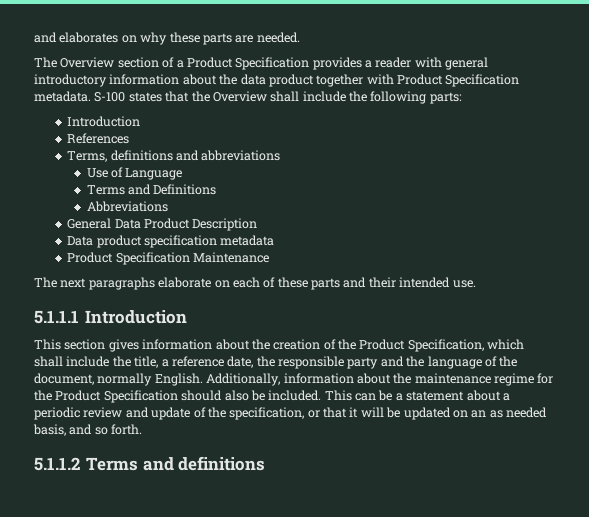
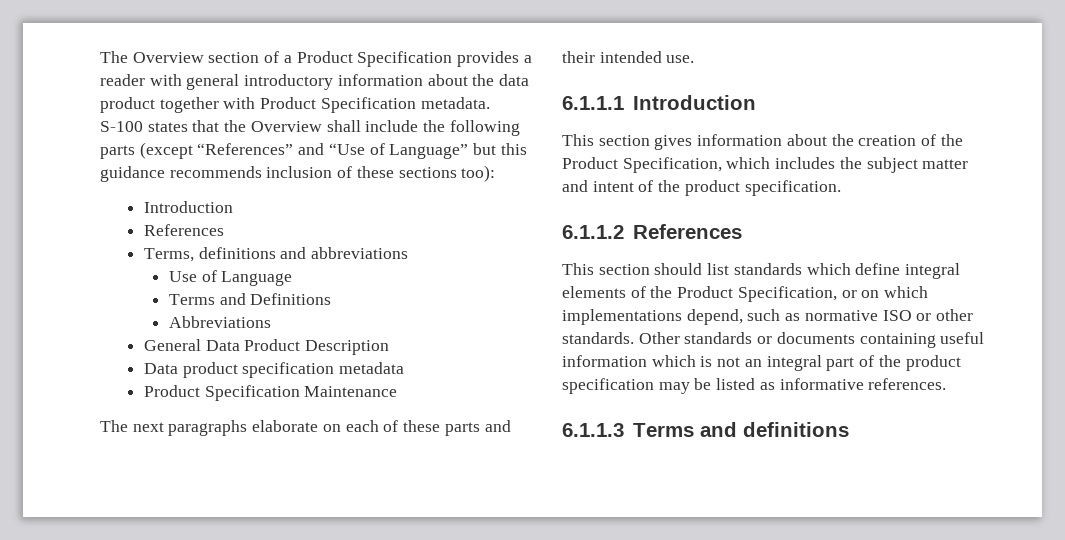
[34,32,300,45] and elaborates on why these parts are needed. // -> (100, 57) none
[429,92,462,104] parts: -> [100,142,527,159] [100,165,496,182] parts (except “References” and “Use of Language” but this guidance recommends inclusion of these sections too):
[34,310,79,324] 5.1.1.1 -> [562,96,624,110] 6.1.1.1
[34,356,518,369] [34,373,554,386] [34,390,510,403] [34,407,547,420] [33,424,143,436] [34,457,80,471] shall include the title, a reference date, the responsible party and the language of the document, normally English. Additionally, information about the maintenance regime for the Product Specification should also be included. This can be a statement about a periodic review and update of the specification, or that it will be updated on an as needed basis, and so forth. // 5.1.1.2 -> [775,157,969,173] [562,180,841,196] [562,224,742,239] [562,263,961,279] [562,286,929,302] [562,309,974,325] [562,332,985,348] [562,355,961,371] [562,378,947,394] [562,423,624,437] includes the subject matter and intent of the product specification. // 6.1.1.2 References // This section should list standards which define integral elements of the Product Specification, or on which implementations depend, such as normative ISO or other standards. Other standards or documents containing useful information which is not an integral part of the product specification may be listed as informative references. // 6.1.1.3

